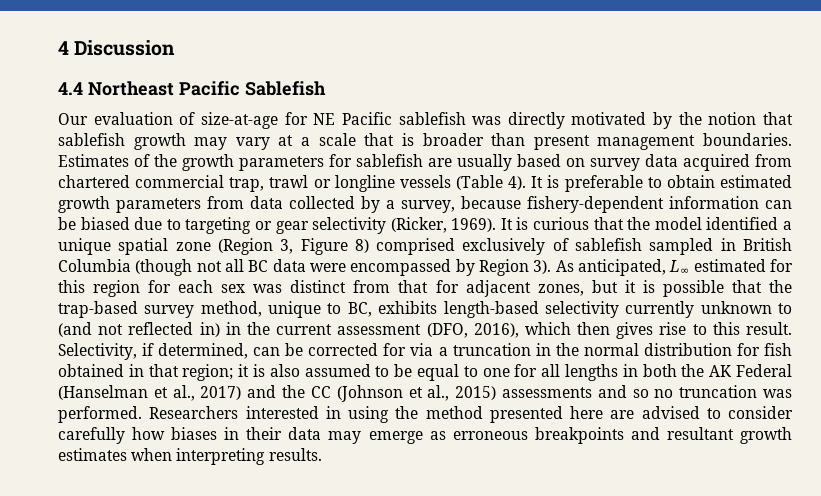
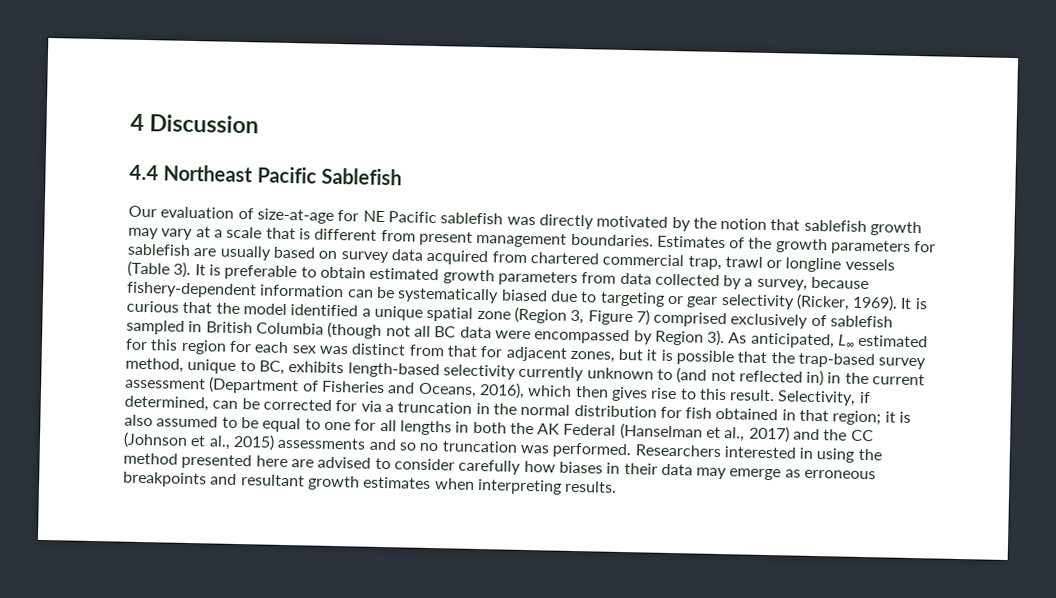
[422,133,526,146] broader than -> [314,228,416,242] different from
[508,176,527,190] 4). -> [173,261,192,279] 3).
(76, 223) none -> [397,287,500,304] systematically
[354,239,369,253] 8) -> [635,309,650,326] 7)
[426,323,468,338] (DFO, -> [208,376,477,398] (Department of Fisheries and Oceans,

